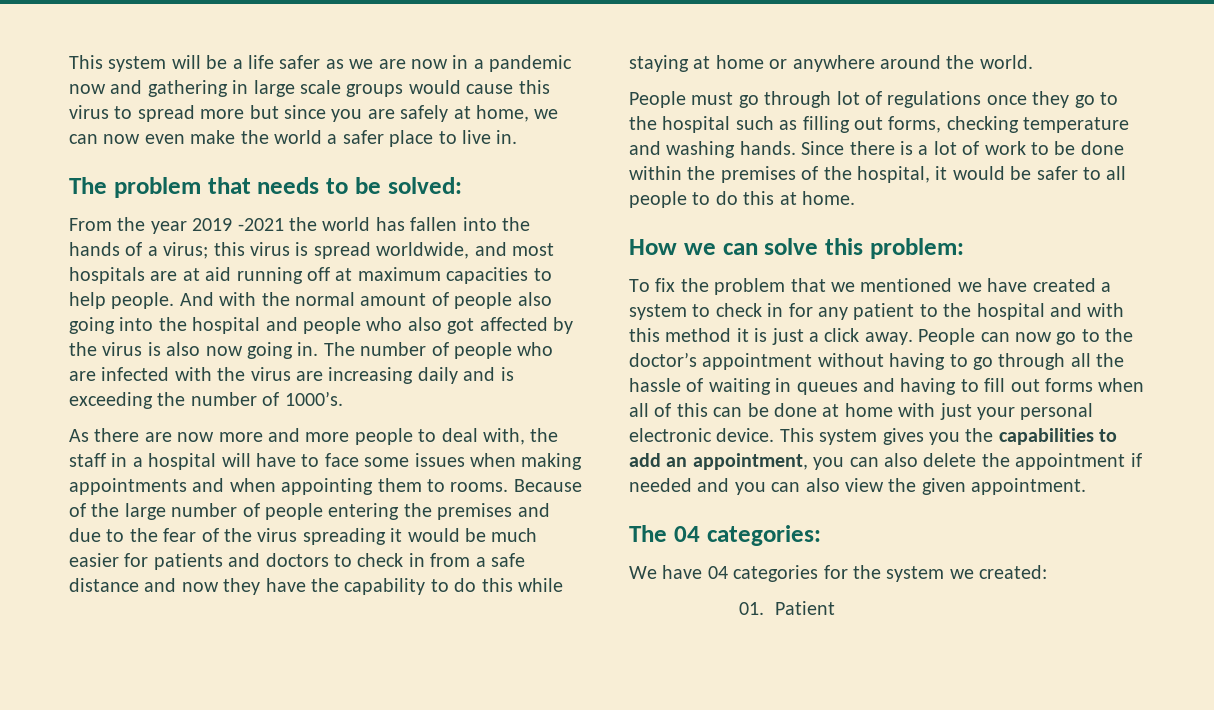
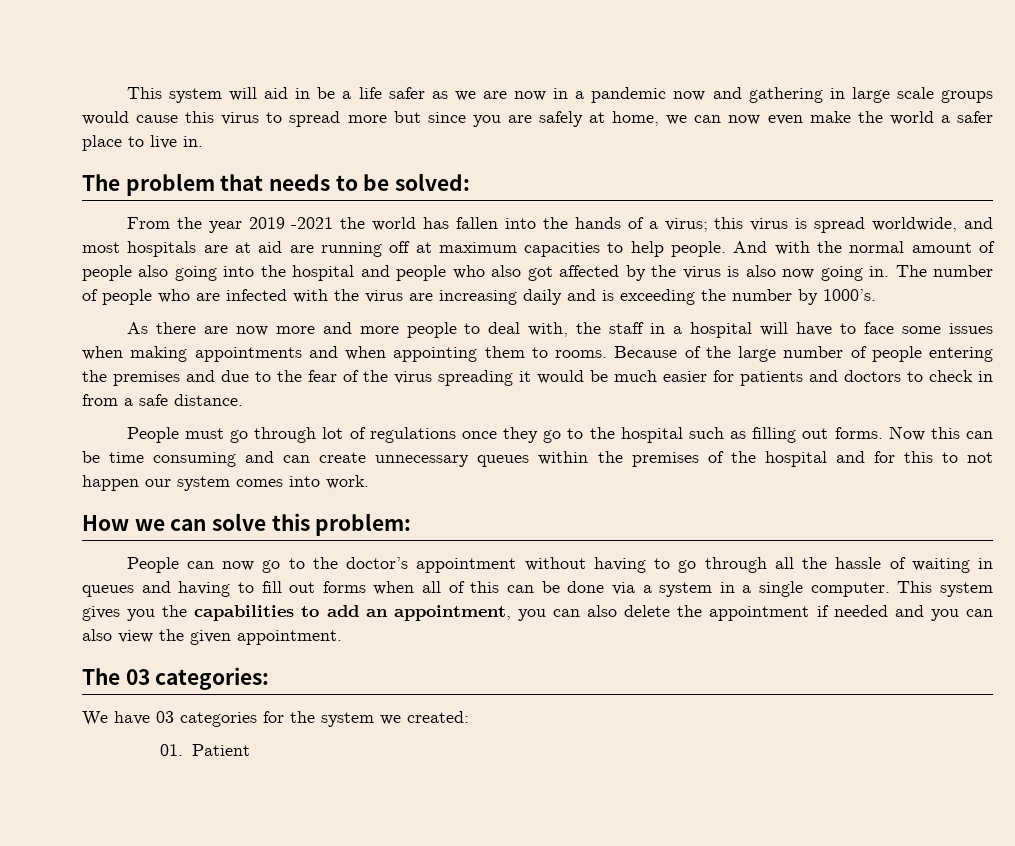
(201, 62) none -> [264,87,311,99] aid in
(232, 274) none -> [289,245,314,253] are
[262,392,280,406] of -> [798,289,818,305] by
[69,578,563,595] [629,55,1033,72] distance and now they have the capability to do this while staying at home or anywhere around the world. -> [174,394,243,406] distance.
[888,116,1130,133] [629,141,1124,158] forms, checking temperature and washing hands. Since there is a lot of work to be done -> [834,426,993,441] [82,451,530,467] forms. Now this can be time consuming and can create unnecessary queues
[857,166,1127,183] [629,191,855,208] hospital, it would be safer to all people to do this at home. -> [764,451,993,467] [82,475,369,491] hospital and for this to not happen our system comes into work.
[629,278,1111,295] [629,303,1125,320] [629,328,913,345] To fix the problem that we mentioned we have created a system to check in for any patient to the hospital and with this method it is just a click away. -> (412, 524) none
[822,403,1094,420] [629,428,775,442] at home with just your personal electronic device. -> [611,581,890,597] via a system in a single computer.
[673,526,700,542] 04 -> [125,669,150,685] 03
[707,566,728,579] 04 -> [156,711,174,723] 03

